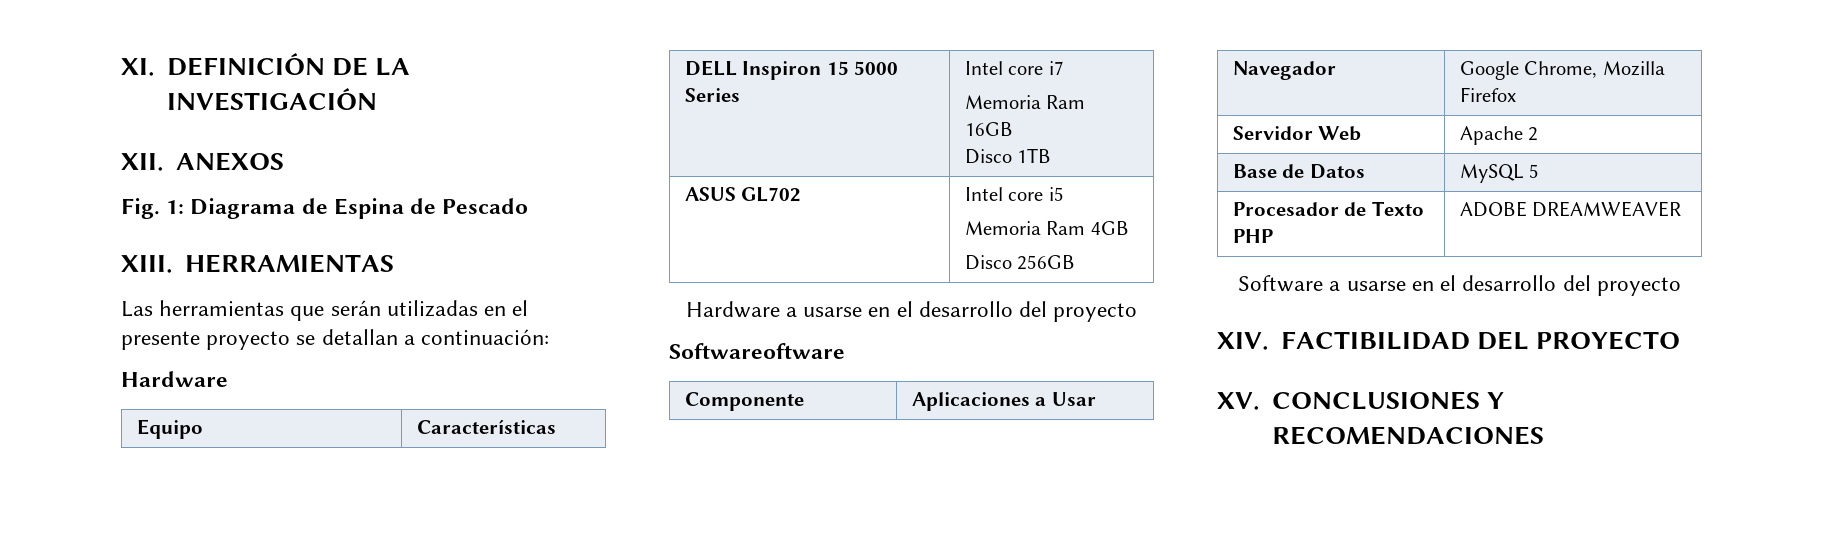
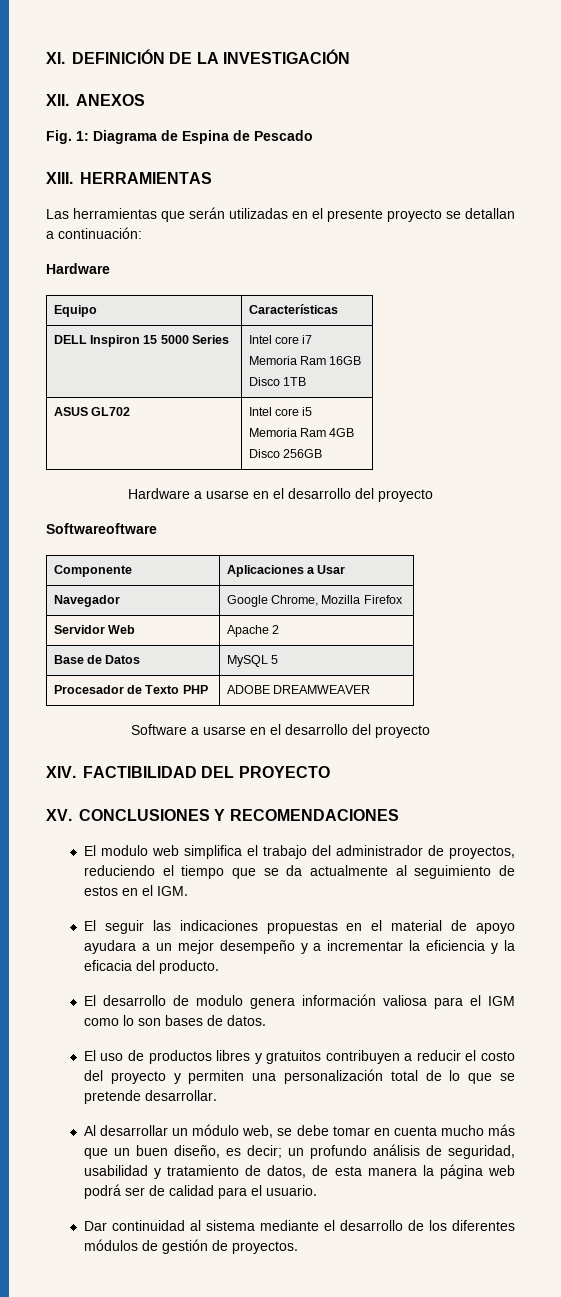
(1544, 435) none -> [83,845,515,859] [83,865,515,879] [83,885,188,896] [83,920,515,934] [83,940,515,954] [83,960,219,974] [83,994,515,1009] [83,1015,266,1026] [83,1050,515,1064] [83,1069,515,1084] [83,1090,217,1104] [83,1124,515,1138] [83,1144,516,1159] [83,1164,515,1179] [83,1184,317,1199] [83,1220,515,1231] [83,1239,298,1254] // El modulo web simplifica el trabajo del administrador de proyectos, reduciendo el tiempo que se da actualmente al seguimiento de estos en el IGM. // El seguir las indicaciones propuestas en el material de apoyo ayudara a un mejor desempeño y a incrementar la eficiencia y la eficacia del producto. // El desarrollo de modulo genera información valiosa para el IGM como lo son bases de datos. // El uso de productos libres y gratuitos contribuyen a reducir el costo del proyecto y permiten una personalización total de lo que se pretende desarrollar. // Al desarrollar un módulo web, se debe tomar en cuenta mucho más que un buen diseño, es decir; un profundo análisis de seguridad, usabilidad y tratamiento de datos, de esta manera la página web podrá ser de calidad para el usuario. // Dar continuidad al sistema mediante el desarrollo de los diferentes módulos de gestión de proyectos.

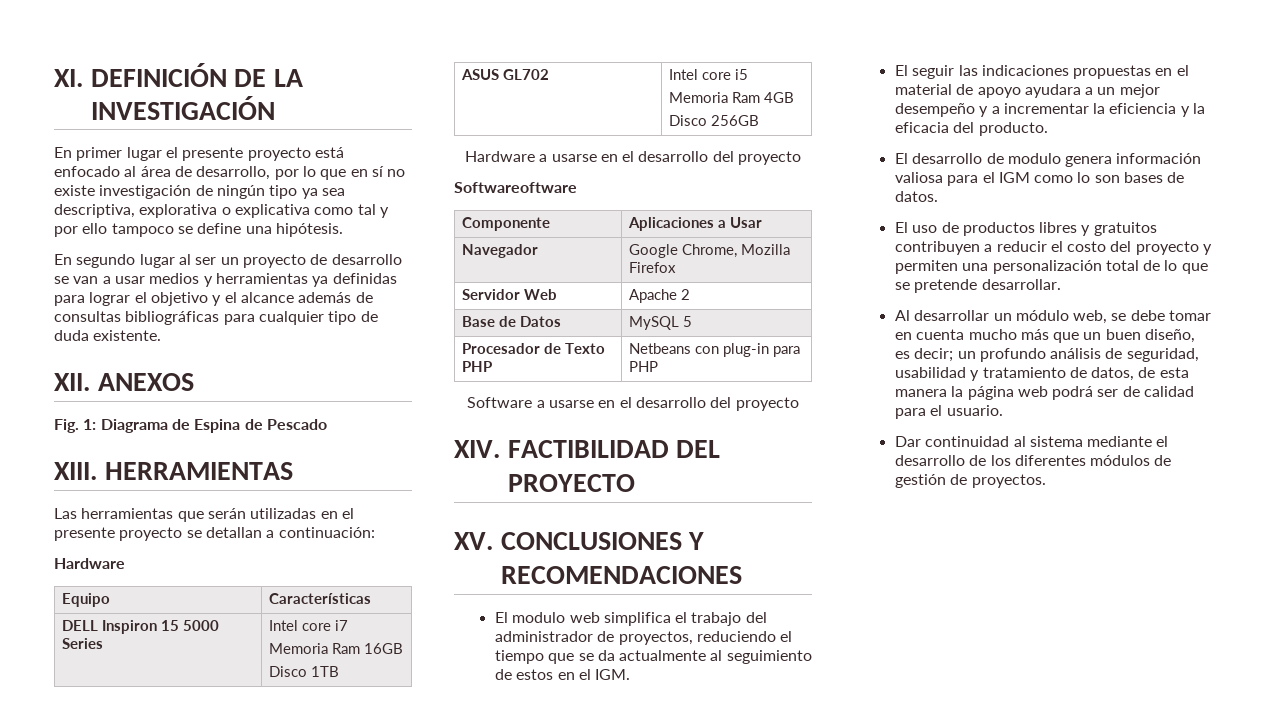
(350, 56) none -> [54,147,344,161] [54,166,406,180] [54,185,345,199] [54,204,389,218] [54,223,343,237] [54,254,402,268] [54,273,397,287] [54,292,373,306] [54,311,378,325] [54,330,162,341] // En primer lugar el presente proyecto está enfocado al área de desarrollo, por lo que en sí no existe investigación de ningún tipo ya sea descriptiva, explorativa o explicativa como tal y por ello tampoco se define una hipótesis. // En segundo lugar al ser un proyecto de desarrollo se van a usar medios y herramientas ya definidas para lograr el objetivo y el alcance además de consultas bibliográficas para cualquier tipo de duda existente.
[226,685,370,694] ADOBE DREAMWEAVER -> [628,343,800,357] [628,361,658,372] Netbeans con plug-in para PHP

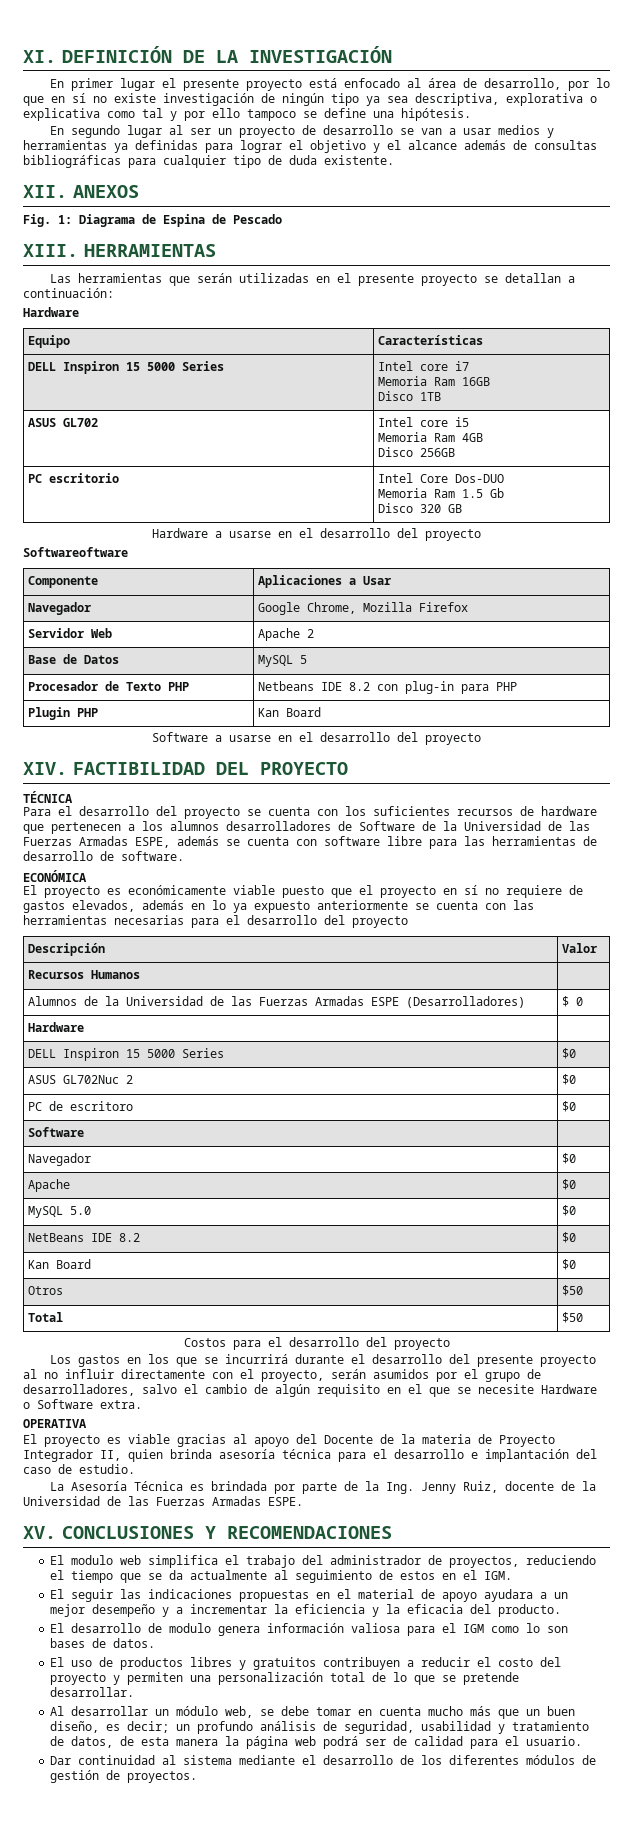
(759, 120) none -> [28,473,120,483] [378,473,505,483] [378,488,505,498] [378,503,463,513] // PC escritorio | Intel Core Dos-DUO // Memoria Ram 1.5 Gb // Disco 320 GB
(691, 348) none -> [321,682,371,691] IDE 8.2
(658, 366) none -> [28,707,99,720] [258,707,322,717] // Plugin PHP | Kan Board
(635, 483) none -> [23,791,73,803] [23,806,597,819] [23,821,590,834] [23,836,597,849] [23,851,184,861] [23,870,87,882] [23,885,583,898] [23,900,534,913] [23,915,408,928] [28,943,106,956] [562,943,598,953] [28,970,141,979] [28,996,526,1008] [562,996,584,1007] [28,1022,85,1032] [28,1048,225,1061] [562,1048,577,1059] [28,1075,134,1084] [562,1074,577,1085] [28,1101,134,1111] [562,1101,577,1112] [28,1127,85,1137] [28,1153,92,1166] [562,1153,577,1164] [28,1179,71,1192] [562,1179,577,1190] [28,1206,92,1218] [562,1205,577,1216] [28,1233,141,1242] [562,1232,577,1243] [28,1259,92,1269] [562,1259,577,1270] [28,1286,64,1295] [562,1285,584,1296] [28,1312,64,1322] [562,1312,584,1323] [183,1337,450,1350] [49,1354,596,1367] [23,1369,541,1382] [23,1384,597,1397] [23,1399,142,1409] [23,1419,87,1428] [23,1434,555,1447] [23,1449,597,1462] [23,1464,135,1474] [49,1481,596,1494] [23,1496,303,1506] // TÉCNICA // Para el desarrollo del proyecto se cuenta con los suficientes recursos de hardware que pertenecen a los alumnos desarrolladores de Software de la Universidad de las Fuerzas Armadas ESPE, además se cuenta con software libre para las herramientas de desarrollo de software. // ECONÓMICA // El proyecto es económicamente viable puesto que el proyecto en sí no requiere de gastos elevados, además en lo ya expuesto anteriormente se cuenta con las herramientas necesarias para el desarrollo del proyecto // Descripción | Valor // Recursos Humanos | // Alumnos de la Universidad de las Fuerzas Armadas ESPE (Desarrolladores) | $ 0 // Hardware | // DELL Inspiron 15 5000 Series | $0 // ASUS GL702Nuc 2 | $0 // PC de escritoro | $0 // Software | // Navegador | $0 // Apache | $0 // MySQL 5.0 | $0 // NetBeans IDE 8.2 | $0 // Kan Board | $0 // Otros | $50 // Total | $50 // Costos para el desarrollo del proyecto // Los gastos en los que se incurrirá durante el desarrollo del presente proyecto al no influir directamente con el proyecto, serán asumidos por el grupo de desarrolladores, salvo el cambio de algún requisito en el que se necesite Hardware o Software extra. // OPERATIVA // El proyecto es viable gracias al apoyo del Docente de la materia de Proyecto Integrador II, quien brinda asesoría técnica para el desarrollo e implantación del caso de estudio. // La Asesoría Técnica es brindada por parte de la Ing. Jenny Ruiz, docente de la Universidad de las Fuerzas Armadas ESPE.

